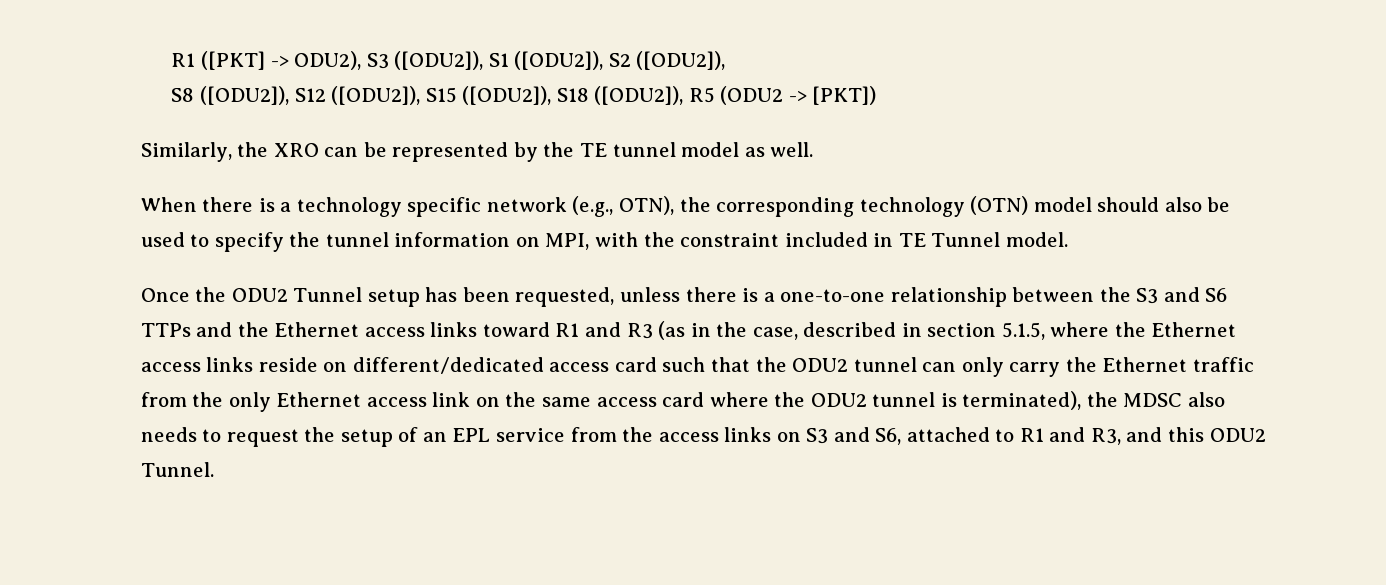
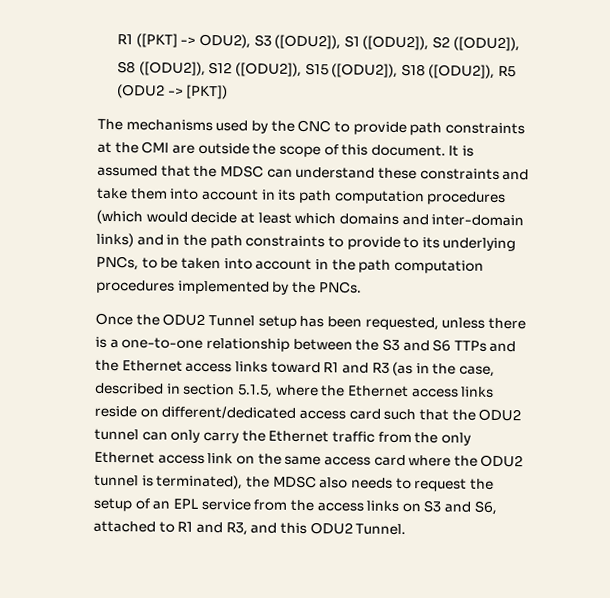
[140,142,814,162] [140,196,1231,217] [140,232,1068,252] Similarly, the XRO can be represented by the TE tunnel model as well. // When there is a technology specific network (e.g., OTN), the corresponding technology (OTN) model should also be used to specify the tunnel information on MPI, with the constraint included in TE Tunnel model. -> [96,118,525,136] [96,141,475,158] [96,164,530,181] [96,187,507,206] [95,209,525,227] [95,232,517,252] [95,255,484,274] [95,279,362,295] The mechanisms used by the CNC to provide path constraints at the CMI are outside the scope of this document. It is assumed that the MDSC can understand these constraints and take them into account in its path computation procedures (which would decide at least which domains and inter-domain links) and in the path constraints to provide to its underlying PNCs, to be taken into account in the path computation procedures implemented by the PNCs.

